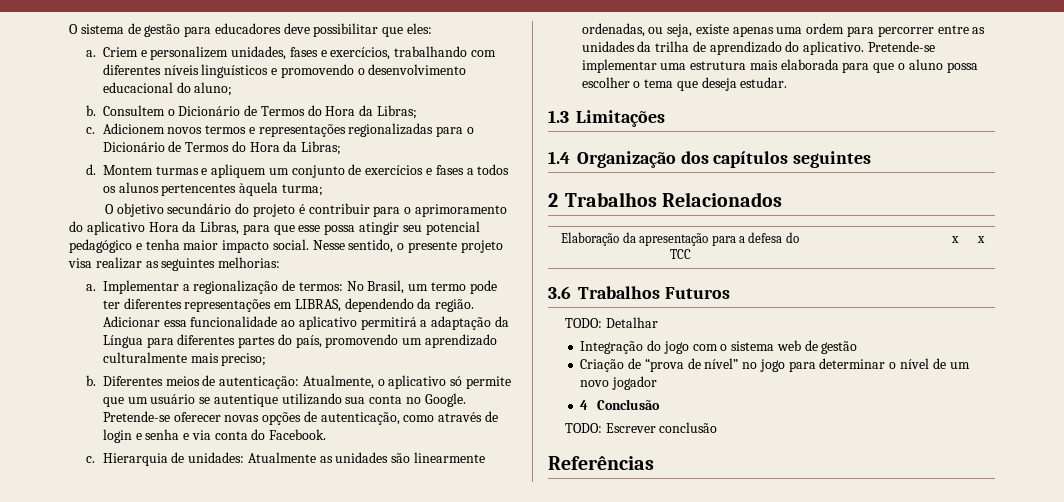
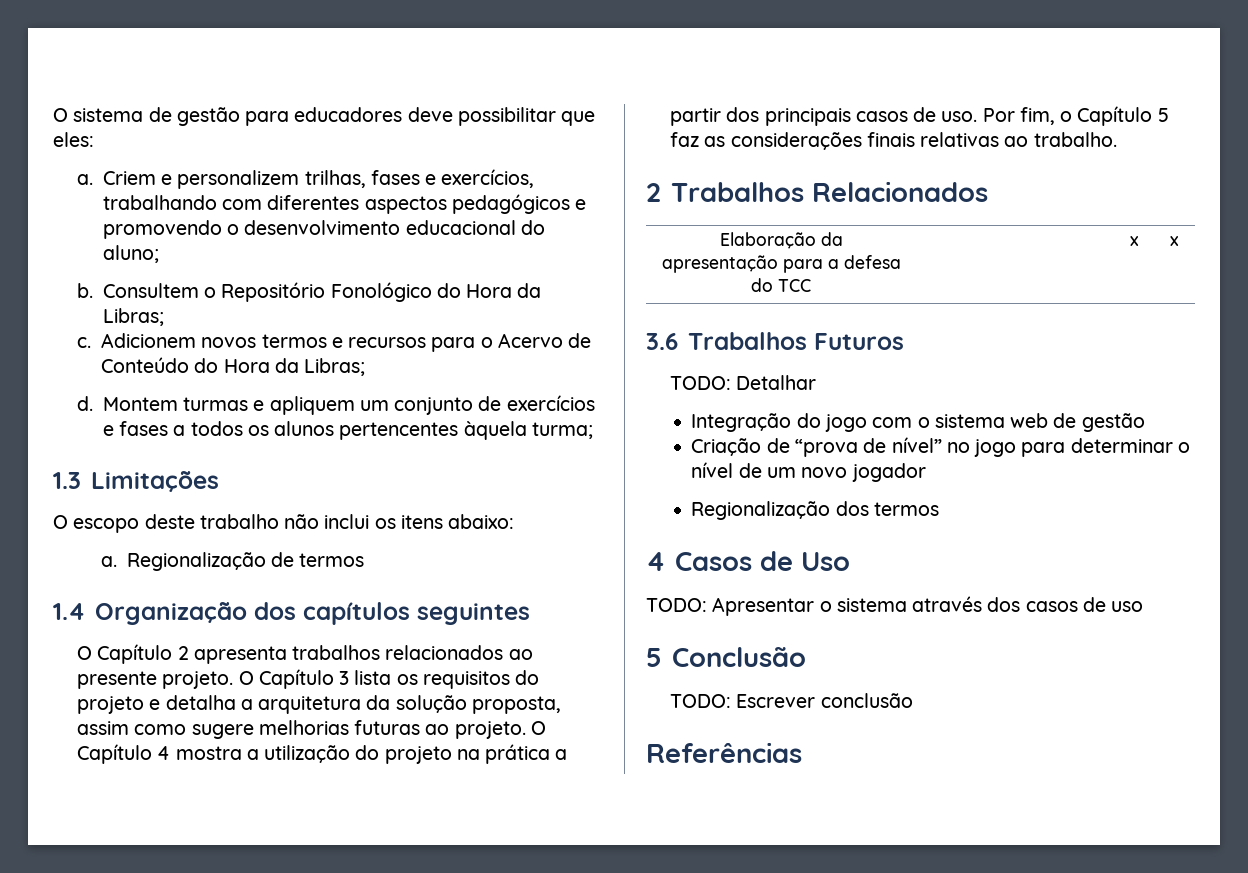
[231,46,287,60] unidades, -> [304,170,366,188] trilhas,
[163,64,269,78] níveis linguísticos -> [364,194,570,214] aspectos pedagógicos
[178,105,305,116] Dicionário de Termos -> [221,282,432,302] Repositório Fonológico
[258,123,474,137] [102,141,230,152] representações regionalizadas para o Dicionário de Termos -> [348,333,592,352] [100,357,189,373] recursos para o Acervo de Conteúdo
[104,203,507,217] [69,221,480,235] [69,239,503,253] [68,257,281,271] [85,280,497,294] [102,298,475,312] [102,316,509,330] [102,334,497,348] [102,352,267,366] [85,375,511,389] [102,393,466,407] [102,411,498,425] [102,429,327,443] [85,452,485,466] [581,23,986,37] [581,41,935,55] [581,59,978,73] [581,77,788,91] [548,110,665,127] // O objetivo secundário do projeto é contribuir para o aprimoramento do aplicativo Hora da Libras, para que esse possa atingir seu potencial pedagógico e tenha maior impacto social. Nesse sentido, o presente projeto visa realizar as seguintes melhorias: // a. Implementar a regionalização de termos: No Brasil, um termo pode ter diferentes representações em LIBRAS, dependendo da região. Adicionar essa funcionalidade ao aplicativo permitirá a adaptação da Língua para diferentes partes do país, promovendo um aprendizado culturalmente mais preciso; // b. Diferentes meios de autenticação: Atualmente, o aplicativo só permite que um usuário se autentique utilizando sua conta no Google. Pretende-se oferecer novas opções de autenticação, como através de login e senha e via conta do Facebook. // c. Hierarquia de unidades: Atualmente as unidades são linearmente ordenadas, ou seja, existe apenas uma ordem para percorrer entre as unidades da trilha de aprendizado do aplicativo. Pretende-se implementar uma estrutura mais elaborada para que o aluno possa escolher o tema que deseja estudar. // 1.3 Limitações -> [53,471,219,492] [53,514,515,533] [100,552,365,571] // 1.3 Limitações // O escopo deste trabalho não inclui os itens abaixo: // a. Regionalização de termos
(872, 159) none -> [76,644,533,664] [76,669,540,689] [76,695,561,714] [76,720,546,739] [76,744,568,764] [669,106,1169,126] [669,132,1117,150] // O Capítulo 2 apresenta trabalhos relacionados ao presente projeto. O Capítulo 3 lista os requisitos do projeto e detalha a arquitetura da solução proposta, assim como sugere melhorias futuras ao projeto. O Capítulo 4 mostra a utilização do projeto na prática a partir dos principais casos de uso. Por fim, o Capítulo 5 faz as considerações finais relativas ao trabalho.
[580,400,589,410] 4 -> [691,501,939,520] [646,551,850,571] [646,596,1144,616] [646,648,662,667] Regionalização dos termos // 4 Casos de Uso // TODO: Apresentar o sistema através dos casos de uso // 5

